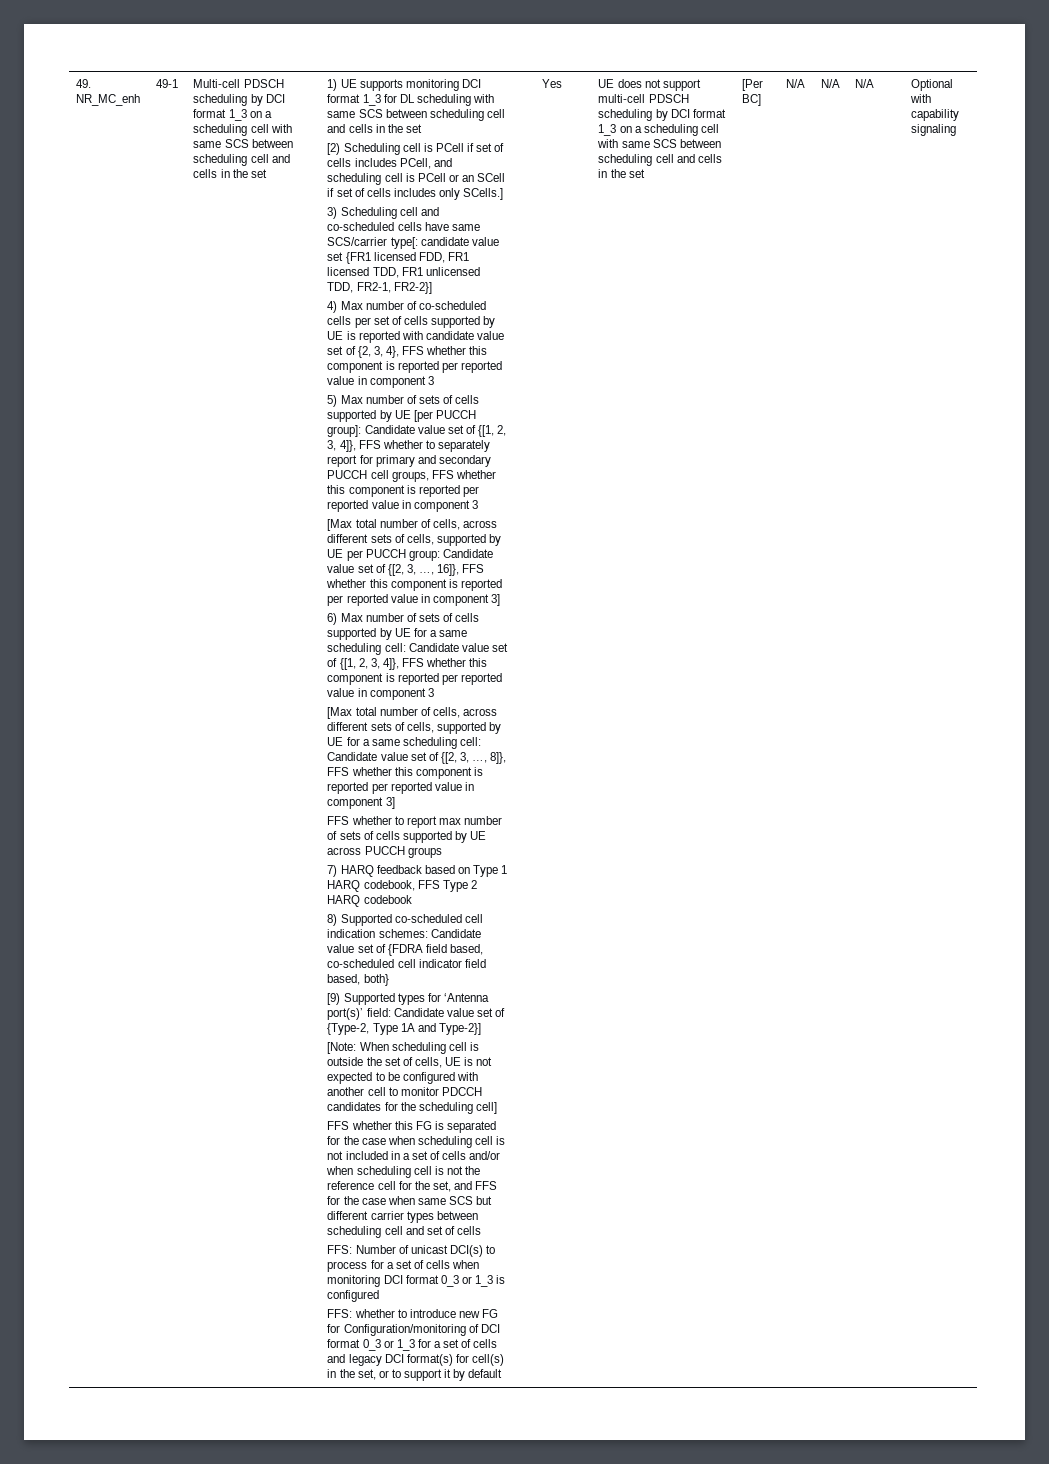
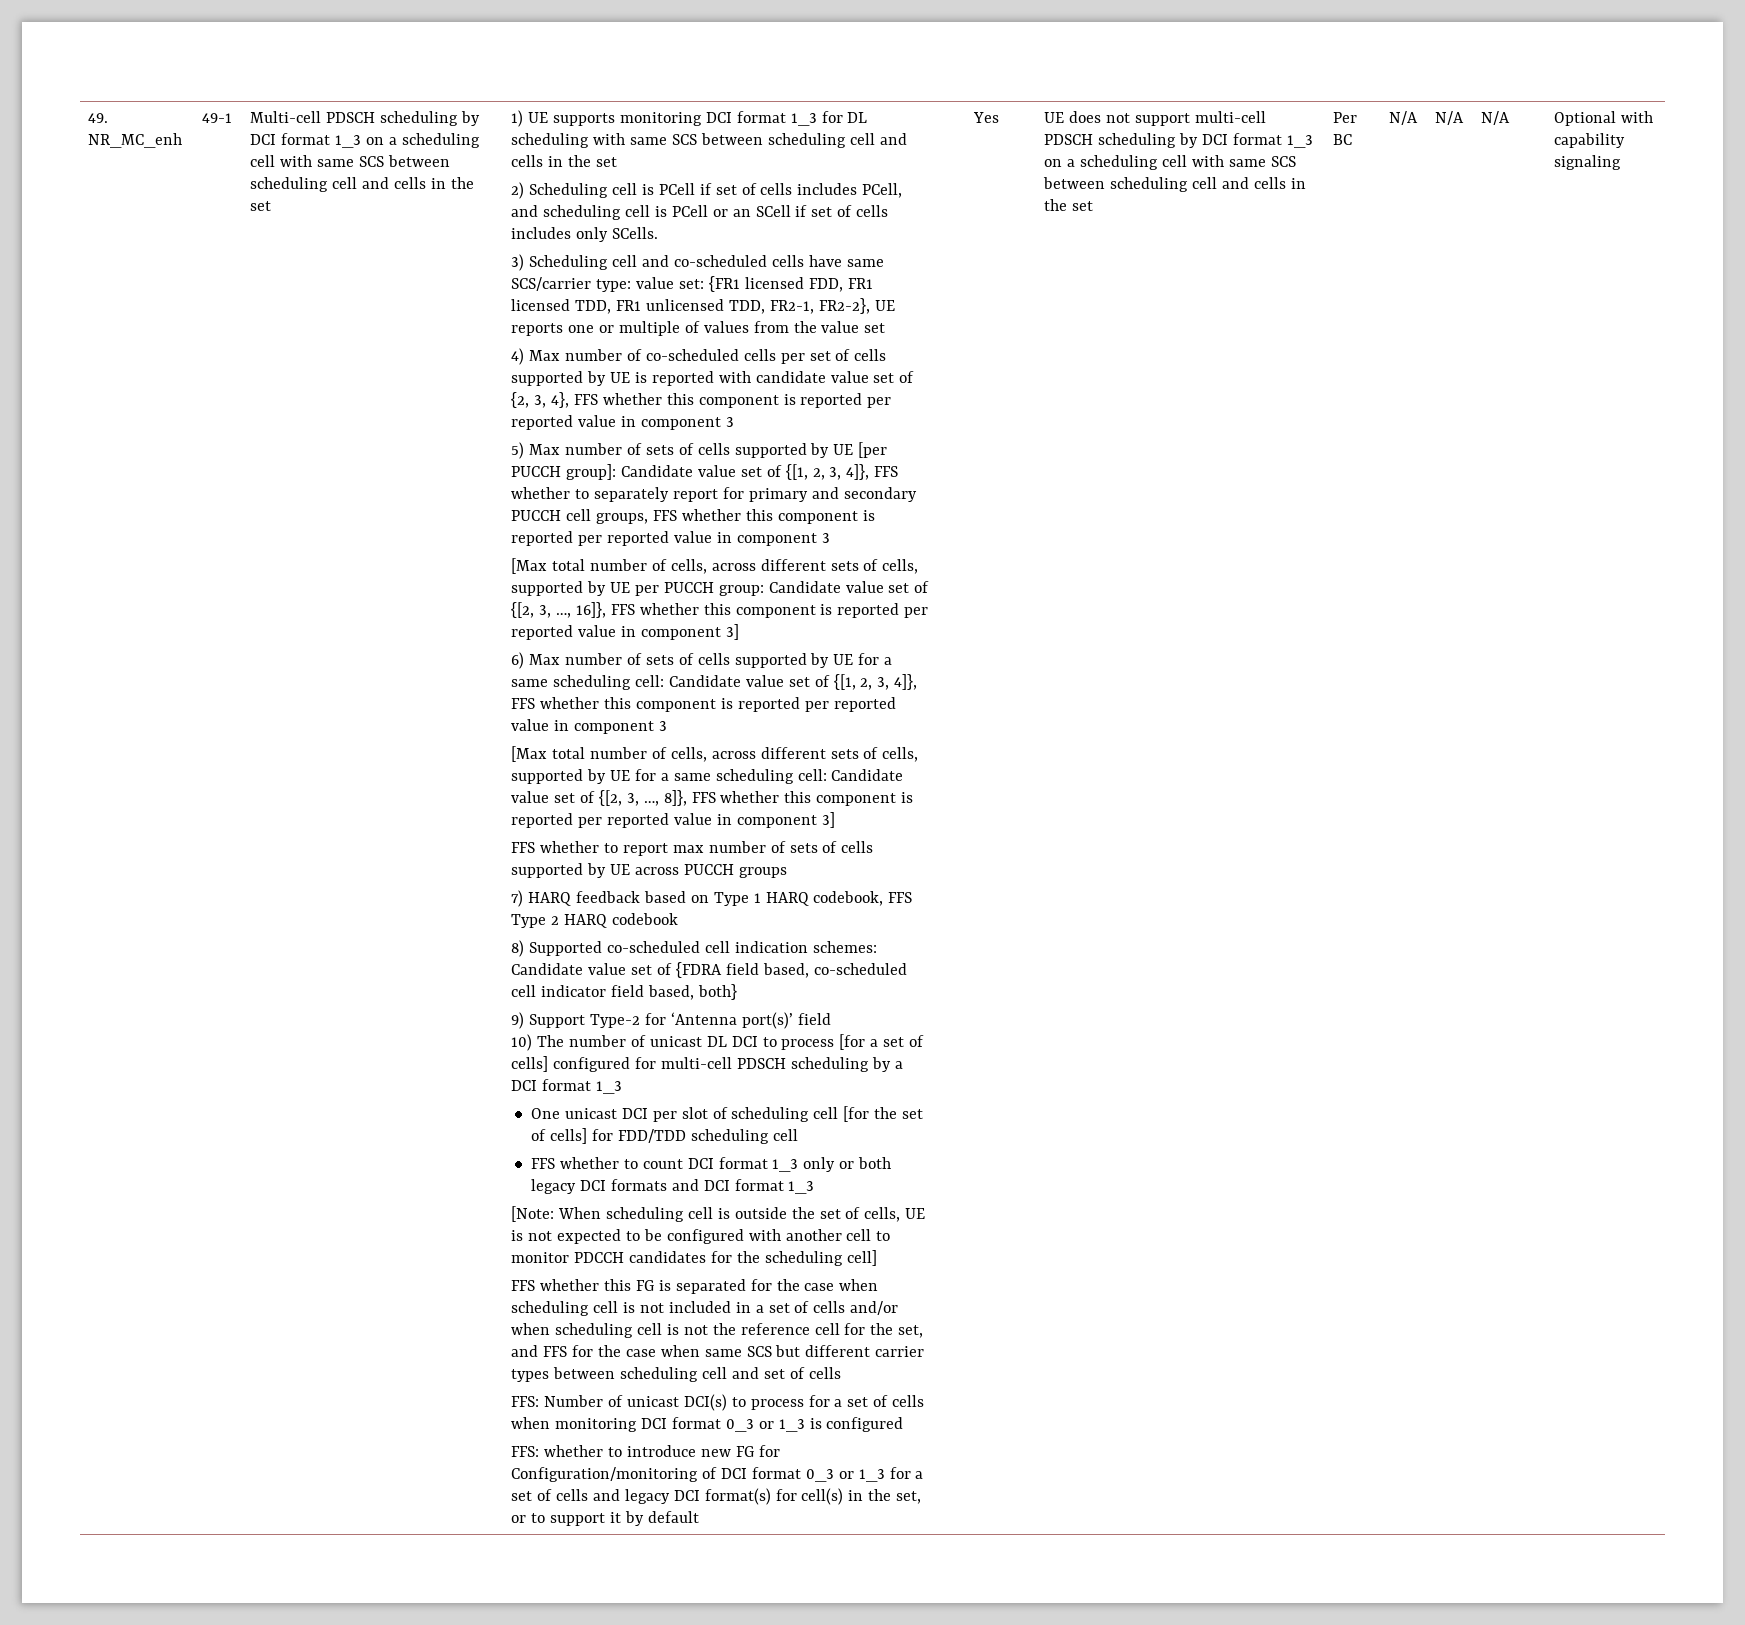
[327,143,341,155] [2) -> [511,182,525,199] 2)
[463,188,504,200] SCells.] -> [612,227,659,239] SCells.
[390,237,499,249] [327,252,344,261] type[: candidate value set -> [596,277,705,292] type: value set:
[393,282,432,294] FR2-2}] -> [818,298,895,314] [511,321,886,336] FR2-2}, UE reports one or multiple of values from the value set
[327,993,489,1005] [327,1008,505,1020] [327,1023,481,1035] [9) Supported types for ‘Antenna port(s)’ field: Candidate value set of {Type-2, Type 1A and Type-2}] -> [511,1012,831,1029] [511,1034,924,1051] [511,1056,903,1072] [511,1079,623,1094] [531,1106,923,1122] [531,1128,798,1144] [531,1157,892,1172] [531,1179,815,1194] 9) Support Type-2 for ‘Antenna port(s)’ field // 10) The number of unicast DL DCI to process [for a set of cells] configured for multi-cell PDSCH scheduling by a DCI format 1_3 // One unicast DCI per slot of scheduling cell [for the set of cells] for FDD/TDD scheduling cell // FFS whether to count DCI format 1_3 only or both legacy DCI formats and DCI format 1_3
[742,79,764,91] [742,94,762,106] [Per BC] -> [1333,112,1358,123] [1333,134,1353,145] Per BC

